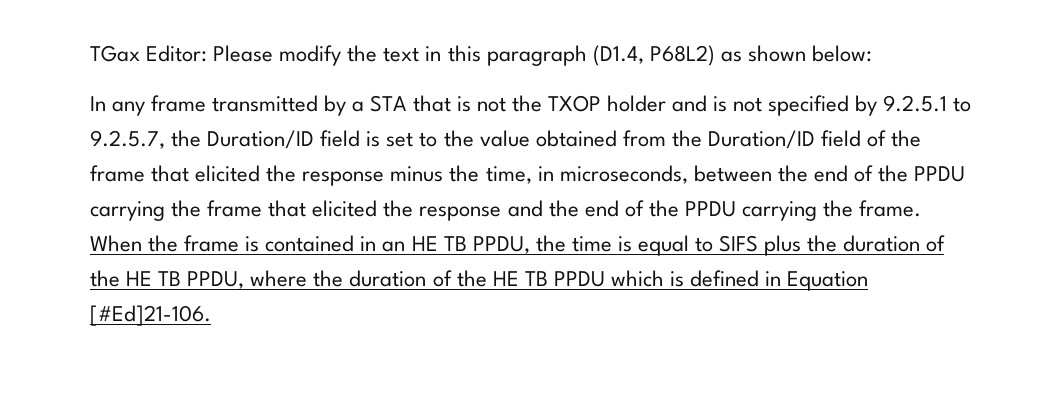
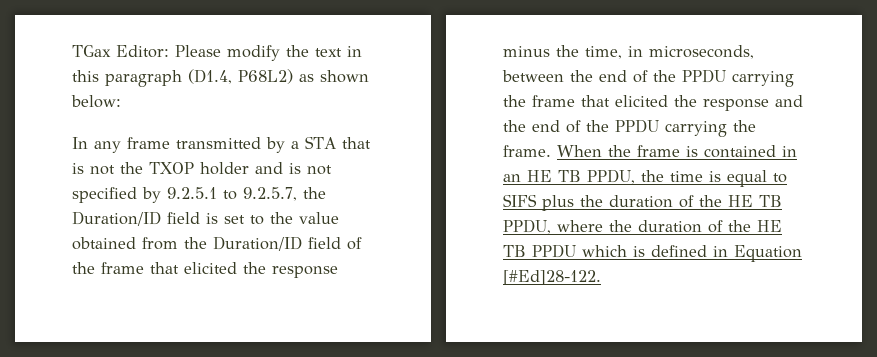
[90,305,211,326] [#Ed]21-106. -> [503,270,601,285] [#Ed]28-122.

